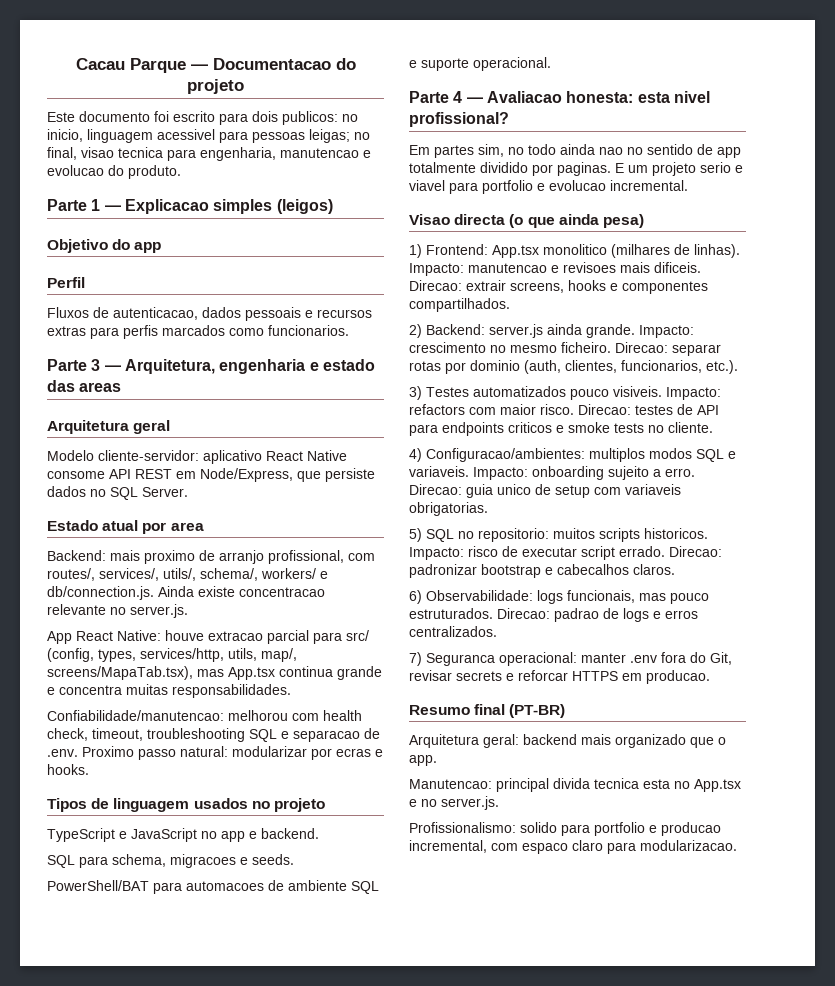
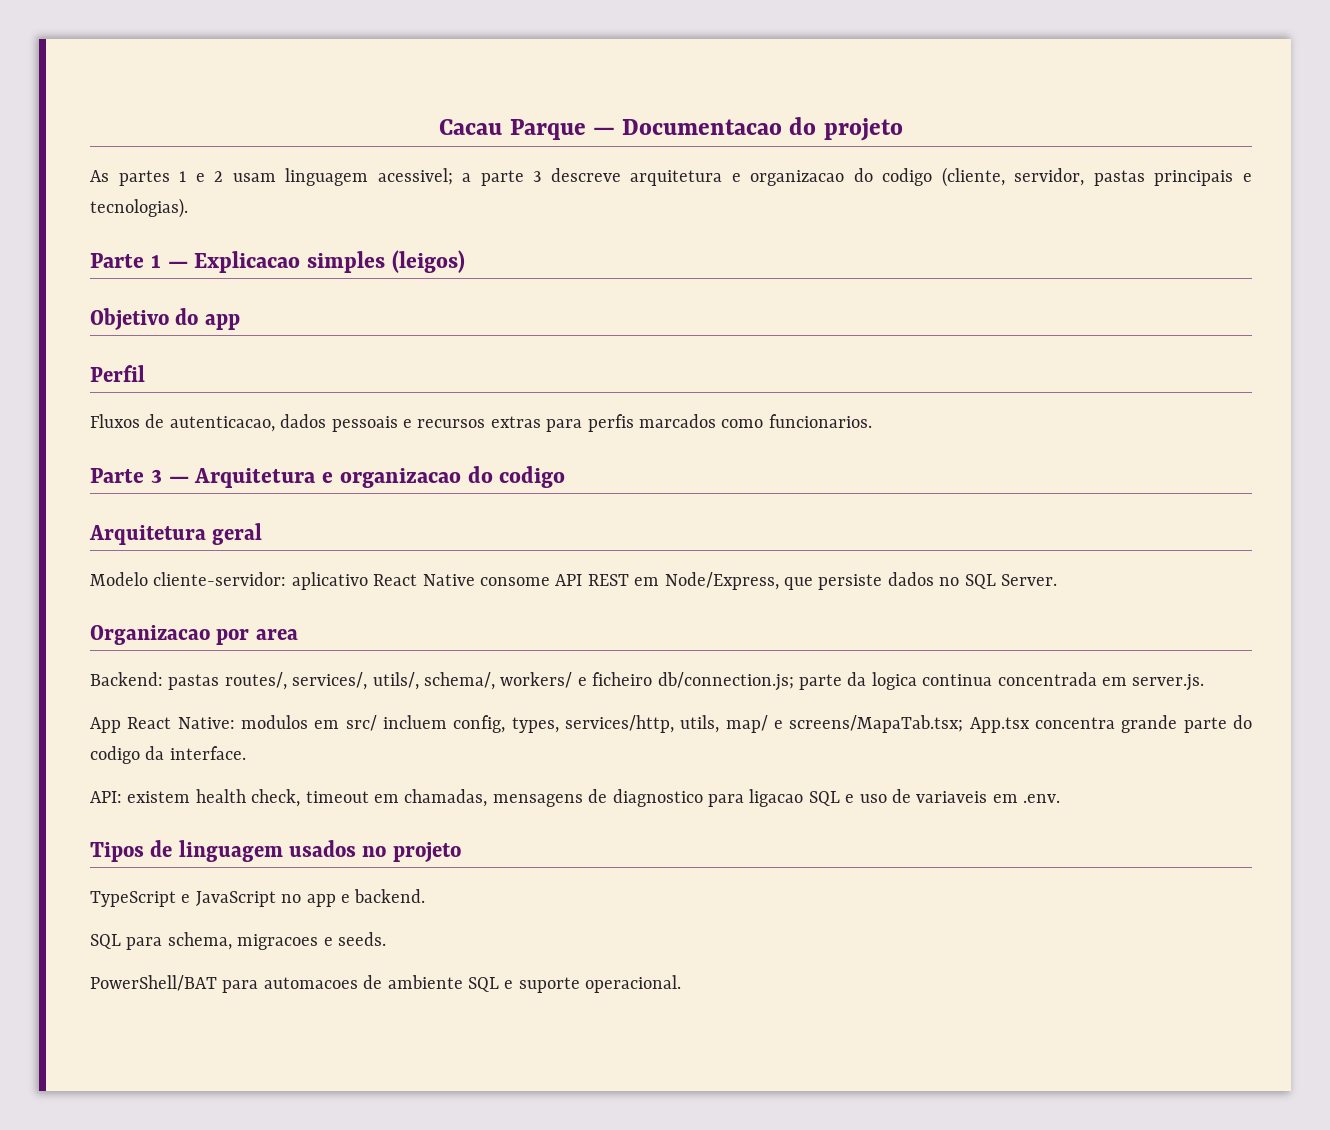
[47,111,358,125] [47,129,370,143] [47,147,371,161] [47,165,181,179] Este documento foi escrito para dois publicos: no inicio, linguagem acessivel para pessoas leigas; no final, visao tecnica para engenharia, manutencao e evolucao do produto. -> [90,167,1252,187] [90,198,188,218] As partes 1 e 2 usam linguagem acessivel; a parte 3 descreve arquitetura e organizacao do codigo (cliente, servidor, pastas principais e tecnologias).
[124,359,375,374] [47,380,122,392] Arquitetura, engenharia e estado das areas -> [194,466,566,488] Arquitetura e organizacao do codigo
[47,520,139,531] Estado atual -> [90,625,210,645] Organizacao
[110,550,375,564] mais proximo de arranjo profissional, com -> [168,674,220,690] pastas
[47,586,325,600] [47,604,188,618] [47,630,369,644] [47,648,297,662] [47,666,382,680] [47,684,291,698] [47,710,362,721] [47,728,380,742] [47,746,383,760] [47,764,89,775] db/connection.js. Ainda existe concentracao relevante no server.js. // App React Native: houve extracao parcial para src/ (config, types, services/http, utils, map/, screens/MapaTab.tsx), mas App.tsx continua grande e concentra muitas responsabilidades. // Confiabilidade/manutencao: melhorou com health check, timeout, troubleshooting SQL e separacao de .env. Proximo passo natural: modularizar por ecras e hooks. -> [592,672,1205,691] [90,715,1252,733] [90,746,246,764] [90,789,1061,807] ficheiro db/connection.js; parte da logica continua concentrada em server.js. // App React Native: modulos em src/ incluem config, types, services/http, utils, map/ e screens/MapaTab.tsx; App.tsx concentra grande parte do codigo da interface. // API: existem health check, timeout em chamadas, mensagens de diagnostico para ligacao SQL e uso de variaveis em .env.
[409,91,710,103] [409,112,509,127] [409,144,741,158] [409,162,743,176] [409,180,688,194] [409,214,644,228] [409,244,740,258] [409,262,701,276] [409,280,708,294] [409,298,510,312] [409,324,694,338] [409,342,721,356] [409,360,738,374] [409,386,721,400] [409,404,719,415] [409,422,713,436] [409,448,736,462] [409,466,695,480] [409,484,681,498] [409,502,488,516] [409,528,708,542] [409,546,722,560] [409,564,675,578] [409,590,709,604] [409,608,698,622] [409,626,497,637] [409,652,732,666] [409,670,710,684] [409,704,566,718] [409,734,726,748] [409,755,437,766] [409,778,741,792] [409,796,499,810] [409,822,721,836] [409,840,737,854] // Parte 4 — Avaliacao honesta: esta nivel profissional? // Em partes sim, no todo ainda nao no sentido de app totalmente dividido por paginas. E um projeto serio e viavel para portfolio e evolucao incremental. // Visao directa (o que ainda pesa) // 1) Frontend: App.tsx monolitico (milhares de linhas). Impacto: manutencao e revisoes mais dificeis. Direcao: extrair screens, hooks e componentes compartilhados. // 2) Backend: server.js ainda grande. Impacto: crescimento no mesmo ficheiro. Direcao: separar rotas por dominio (auth, clientes, funcionarios, etc.). // 3) Testes automatizados pouco visiveis. Impacto: refactors com maior risco. Direcao: testes de API para endpoints criticos e smoke tests no cliente. // 4) Configuracao/ambientes: multiplos modos SQL e variaveis. Impacto: onboarding sujeito a erro. Direcao: guia unico de setup com variaveis obrigatorias. // 5) SQL no repositorio: muitos scripts historicos. Impacto: risco de executar script errado. Direcao: padronizar bootstrap e cabecalhos claros. // 6) Observabilidade: logs funcionais, mas pouco estruturados. Direcao: padrao de logs e erros centralizados. // 7) Seguranca operacional: manter .env fora do Git, revisar secrets e reforcar HTTPS em producao. // Resumo final (PT-BR) // Arquitetura geral: backend mais organizado que o app. // Manutencao: principal divida tecnica esta no App.tsx e no server.js. // Profissionalismo: solido para portfolio e producao incremental, com espaco claro para modularizacao. -> (682, 984) none

